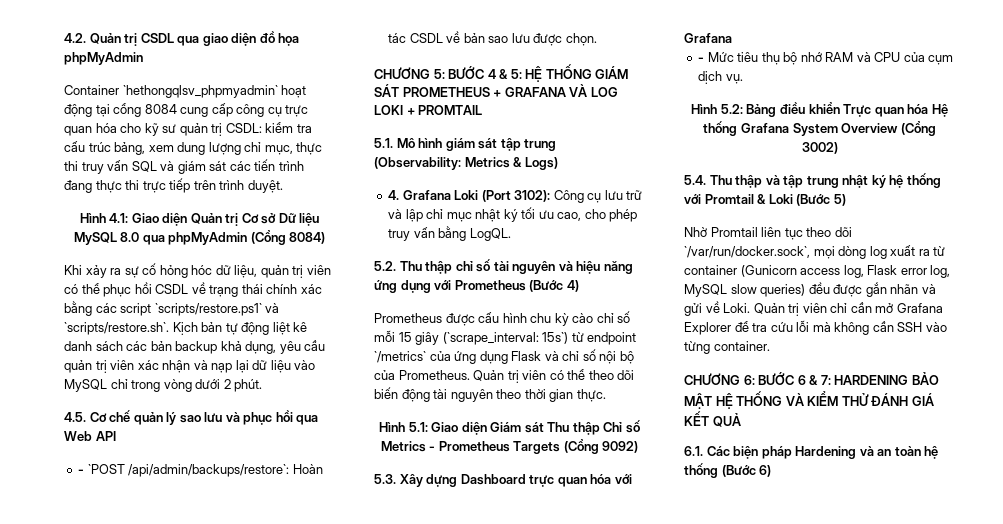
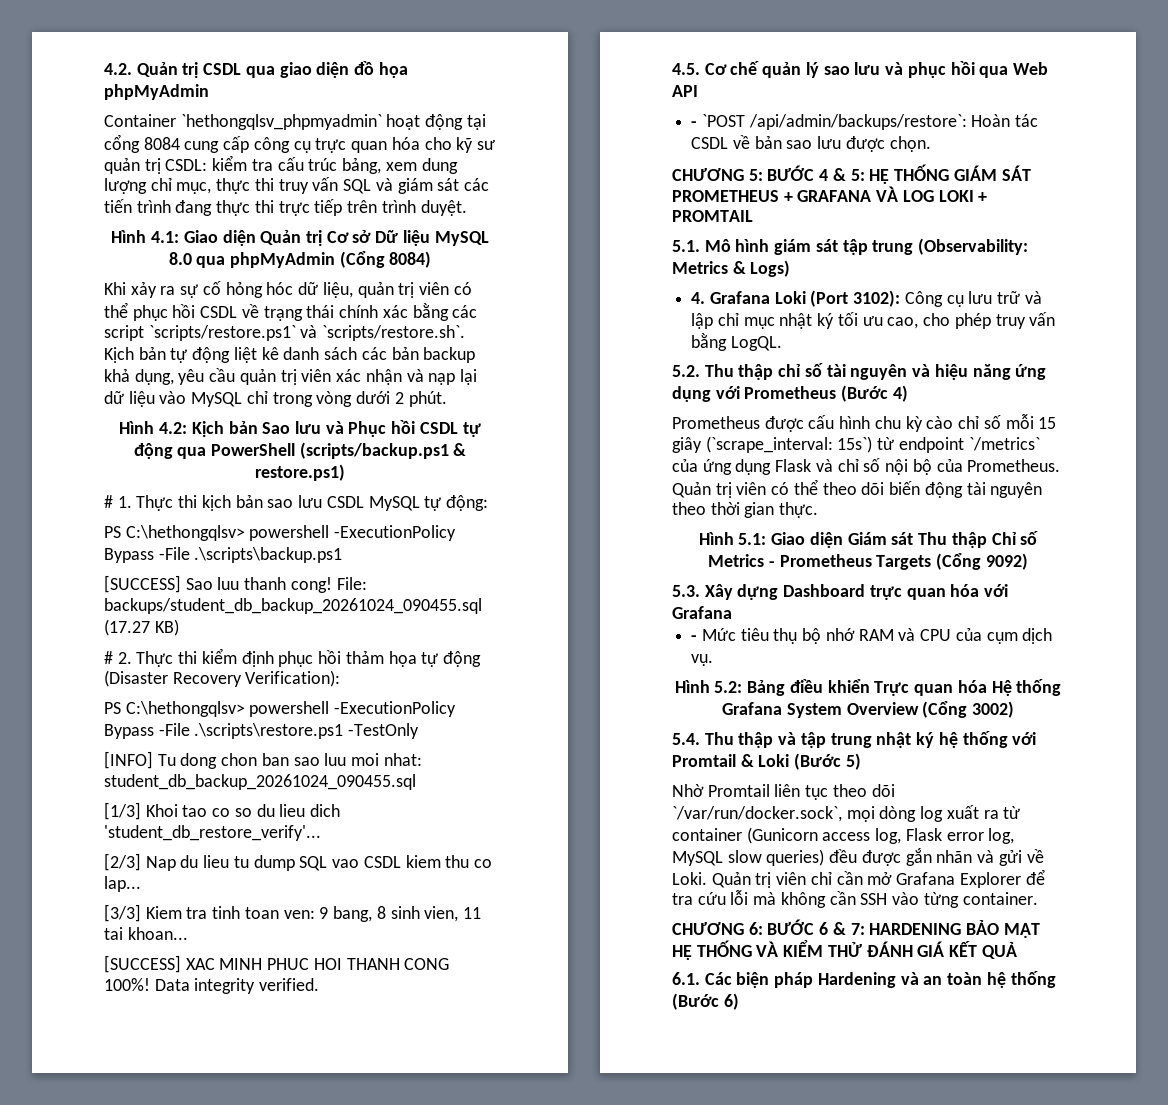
(263, 385) none -> [119,420,481,437] [133,442,467,459] [255,464,345,481] [104,495,488,511] [104,525,457,541] [104,547,343,563] [104,575,367,593] [104,598,482,614] [104,619,179,636] [104,648,481,667] [104,670,341,687] [104,701,457,717] [104,723,420,739] [104,751,422,769] [104,774,416,790] [104,802,341,820] [104,825,321,841] [104,853,492,871] [104,876,141,892] [104,904,481,922] [104,927,188,940] [104,955,450,973] [104,978,320,994] // Hình 4.2: Kịch bản Sao lưu và Phục hồi CSDL tự động qua PowerShell (scripts/backup.ps1 & restore.ps1) // # 1. Thực thi kịch bản sao lưu CSDL MySQL tự động: // PS C:\hethongqlsv> powershell -ExecutionPolicy Bypass -File .\scripts\backup.ps1 // [SUCCESS] Sao luu thanh cong! File: backups/student_db_backup_20261024_090455.sql (17.27 KB) // # 2. Thực thi kiểm định phục hồi thảm họa tự động (Disaster Recovery Verification): // PS C:\hethongqlsv> powershell -ExecutionPolicy Bypass -File .\scripts\restore.ps1 -TestOnly // [INFO] Tu dong chon ban sao luu moi nhat: student_db_backup_20261024_090455.sql // [1/3] Khoi tao co so du lieu dich 'student_db_restore_verify'... // [2/3] Nap du lieu tu dump SQL vao CSDL kiem thu co lap... // [3/3] Kiem tra tinh toan ven: 9 bang, 8 sinh vien, 11 tai khoan... // [SUCCESS] XAC MINH PHUC HOI THANH CONG 100%! Data integrity verified.

